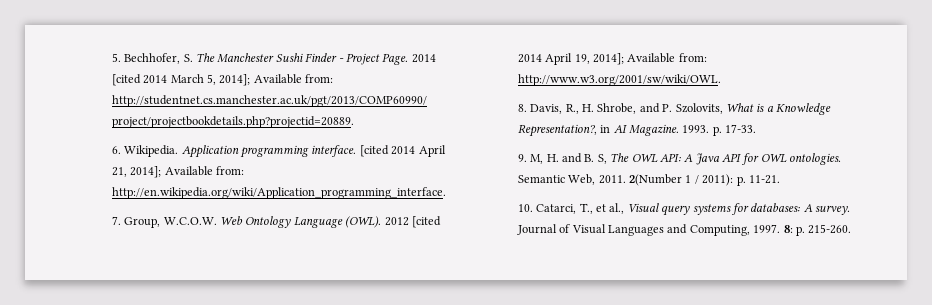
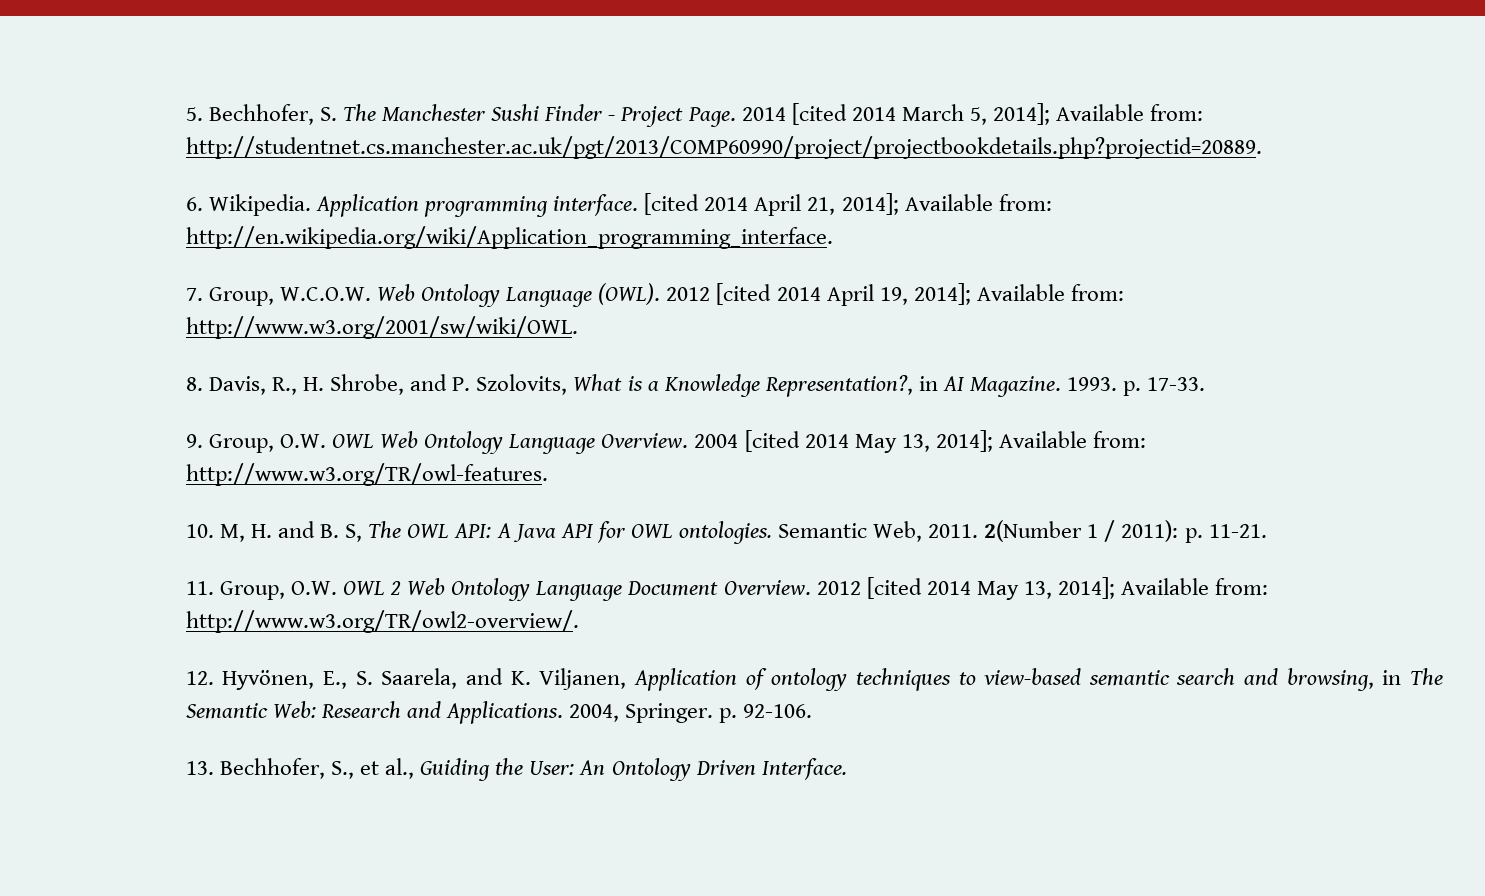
(527, 158) none -> [208,430,1146,454] [185,463,548,486] [185,524,214,538] Group, O.W. OWL Web Ontology Language Overview. 2004 [cited 2014 May 13, 2014]; Available from: http://www.w3.org/TR/owl-features. // 10.
[517,203,851,216] [516,224,852,236] 10. Catarci, T., et al., Visual query systems for databases: A survey. Journal of Visual Languages and Computing, 1997. 8: p. 215-260. -> [185,577,1269,601] [185,610,579,633] [185,668,1443,691] [185,701,813,724] [185,758,847,781] 11. Group, O.W. OWL 2 Web Ontology Language Document Overview. 2012 [cited 2014 May 13, 2014]; Available from: http://www.w3.org/TR/owl2-overview/. // 12. Hyvönen, E., S. Saarela, and K. Viljanen, Application of ontology techniques to view-based semantic search and browsing, in The Semantic Web: Research and Applications. 2004, Springer. p. 92-106. // 13. Bechhofer, S., et al., Guiding the User: An Ontology Driven Interface.

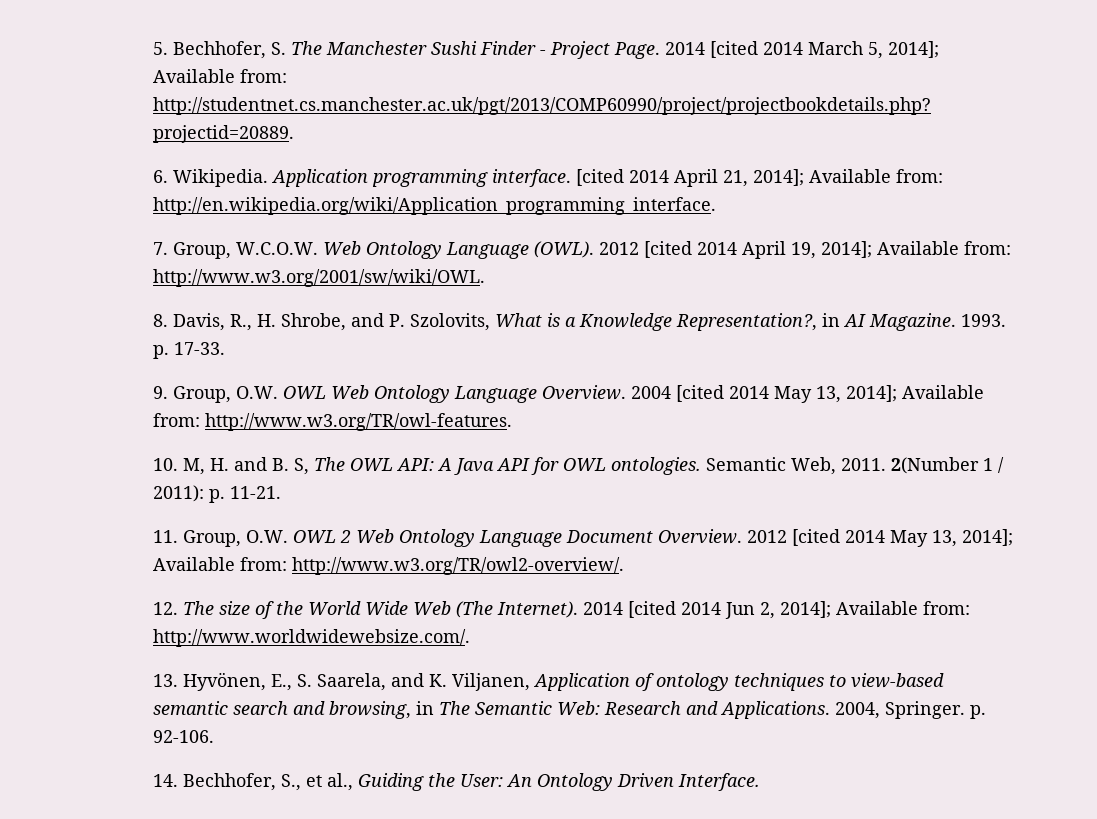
(214, 678) none -> [182,601,970,619] [152,629,470,647] [152,674,178,687] The size of the World Wide Web (The Internet). 2014 [cited 2014 Jun 2, 2014]; Available from: http://www.worldwidewebsize.com/. // 13.
[185,761,214,775] 13. -> [152,774,178,787] 14.

